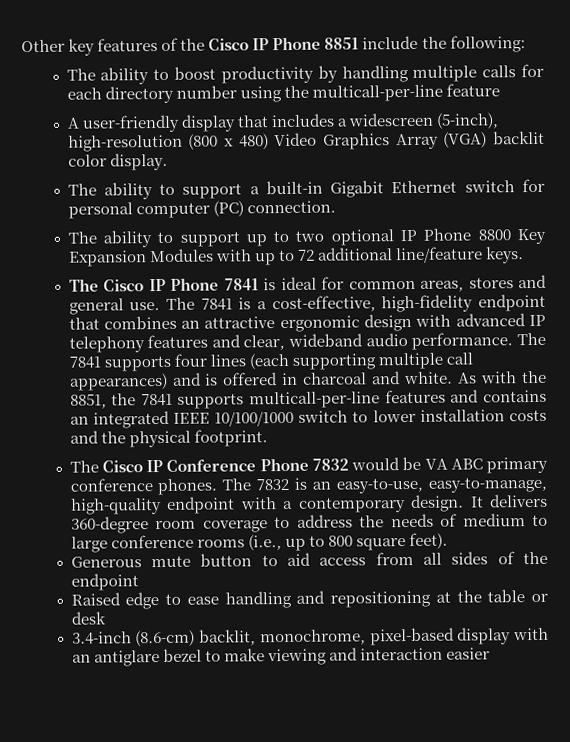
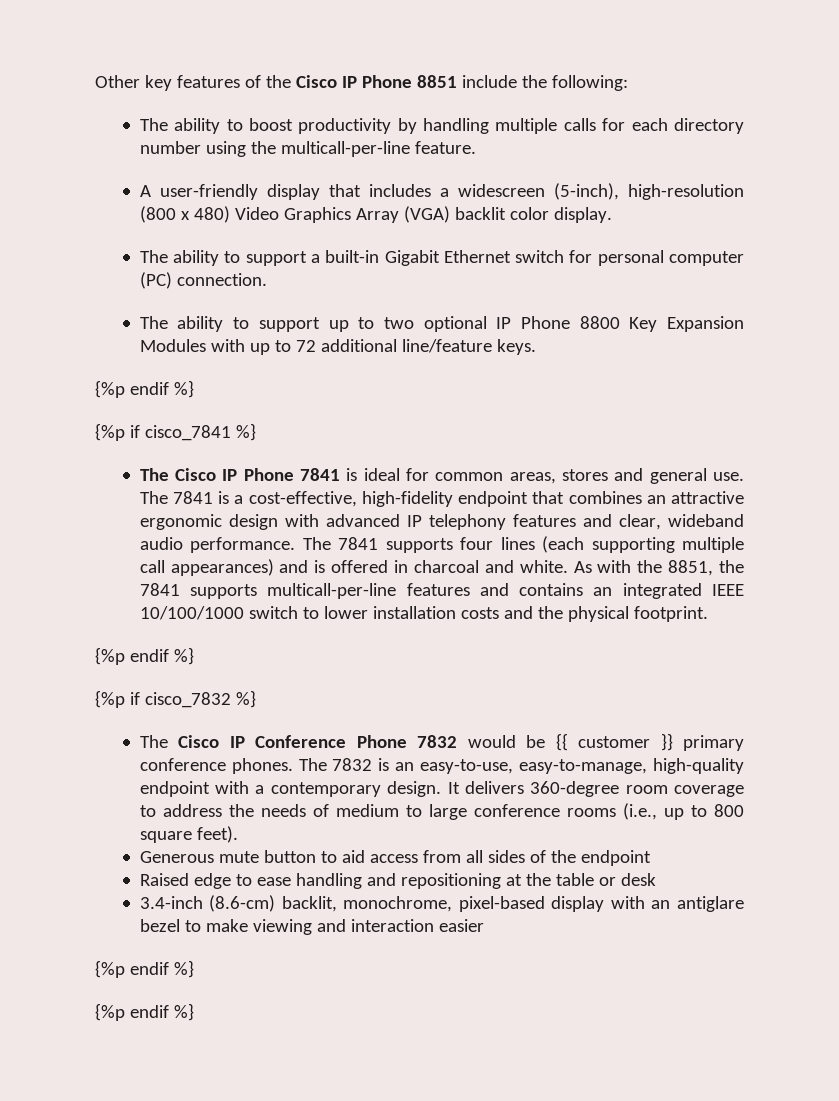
[445,83,500,97] feature -> [414,141,476,154] feature.
(524, 255) none -> [95,380,194,398] [95,423,256,441] // {%p endif %} // {%p if cisco_7841 %}
(268, 438) none -> [95,647,194,665] [95,690,256,708] // {%p endif %} // {%p if cisco_7832 %}
[424,458,483,470] VA ABC -> [555,733,673,751] {{ customer }}
(490, 653) none -> [95,960,194,978] [95,1003,194,1021] // {%p endif %} // {%p endif %}

